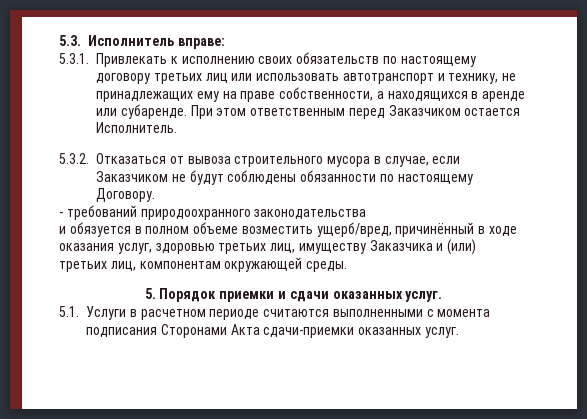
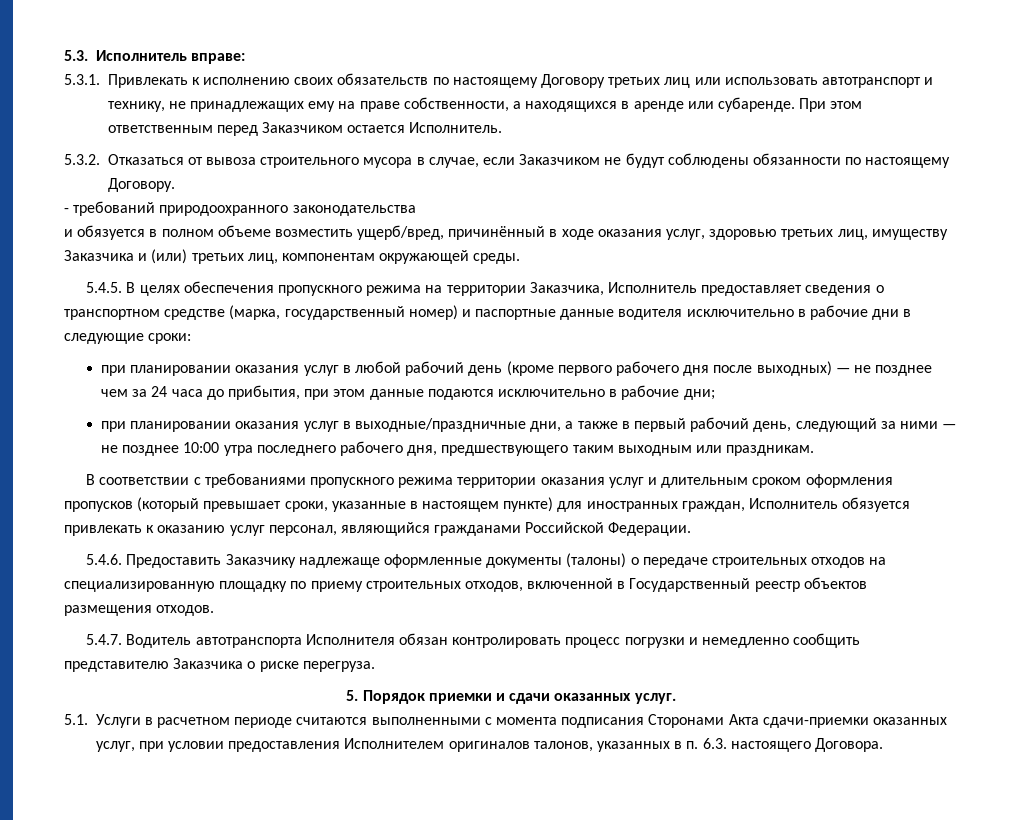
[96,73,150,84] договору -> [541,74,606,88] Договору
(348, 266) none -> [86,281,884,296] [64,305,912,320] [64,333,192,344] [101,361,933,376] [101,385,715,400] [101,417,957,432] [101,441,815,456] [86,473,893,488] [64,497,911,512] [64,522,692,536] [86,553,887,568] [64,577,867,592] [64,605,215,616] [86,633,861,648] [64,658,375,672] // 5.4.5. В целях обеспечения пропускного режима на территории Заказчика, Исполнитель предоставляет сведения о транспортном средстве (марка, государственный номер) и паспортные данные водителя исключительно в рабочие дни в следующие сроки: // при планировании оказания услуг в любой рабочий день (кроме первого рабочего дня после выходных) — не позднее чем за 24 часа до прибытия, при этом данные подаются исключительно в рабочие дни; // при планировании оказания услуг в выходные/праздничные дни, а также в первый рабочий день, следующий за ними — не позднее 10:00 утра последнего рабочего дня, предшествующего таким выходным или праздникам. // В соответствии с требованиями пропускного режима территории оказания услуг и длительным сроком оформления пропусков (который превышает сроки, указанные в настоящем пункте) для иностранных граждан, Исполнитель обязуется привлекать к оказанию услуг персонал, являющийся гражданами Российской Федерации. // 5.4.6. Предоставить Заказчику надлежаще оформленные документы (талоны) о передаче строительных отходов на специализированную площадку по приему строительных отходов, включенной в Государственный реестр объектов размещения отходов. // 5.4.7. Водитель автотранспорта Исполнителя обязан контролировать процесс погрузки и немедленно сообщить представителю Заказчика о риске перегруза.
[424,327,459,338] услуг. -> [95,738,883,752] услуг, при условии предоставления Исполнителем оригиналов талонов, указанных в п. 6.3. настоящего Договора.

